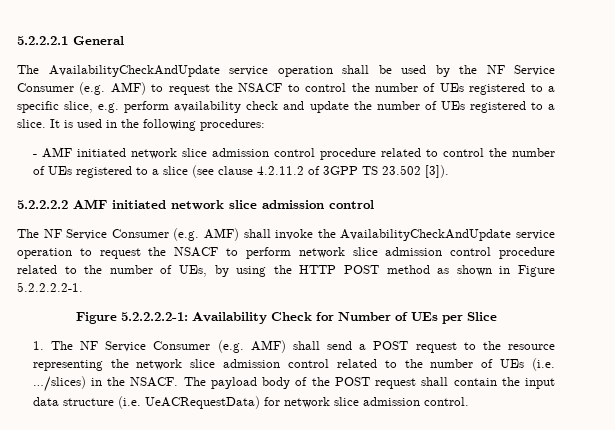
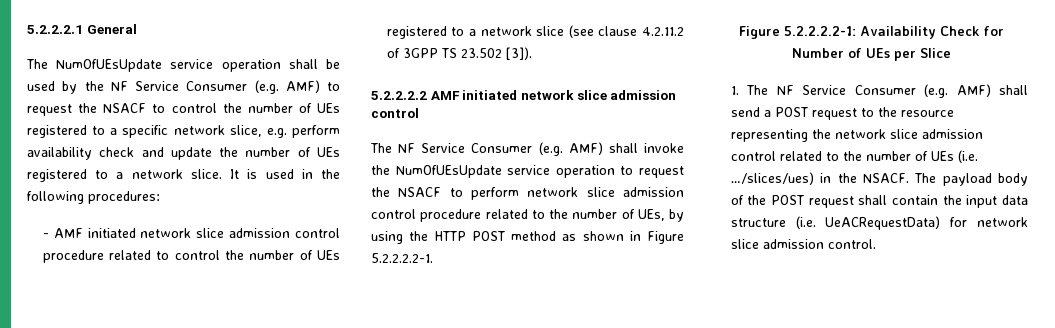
[48,65,220,77] AvailabilityCheckAndUpdate -> [56,59,163,72] NumOfUEsUpdate
(59, 107) none -> [173,125,225,135] network
(555, 107) none -> [131,169,183,179] network
(159, 172) none -> [480,26,532,36] network
[340,229,512,241] AvailabilityCheckAndUpdate -> [395,165,502,178] NumOfUEsUpdate
[32,376,86,392] …/slices) -> [730,172,814,185] …/slices/ues)

